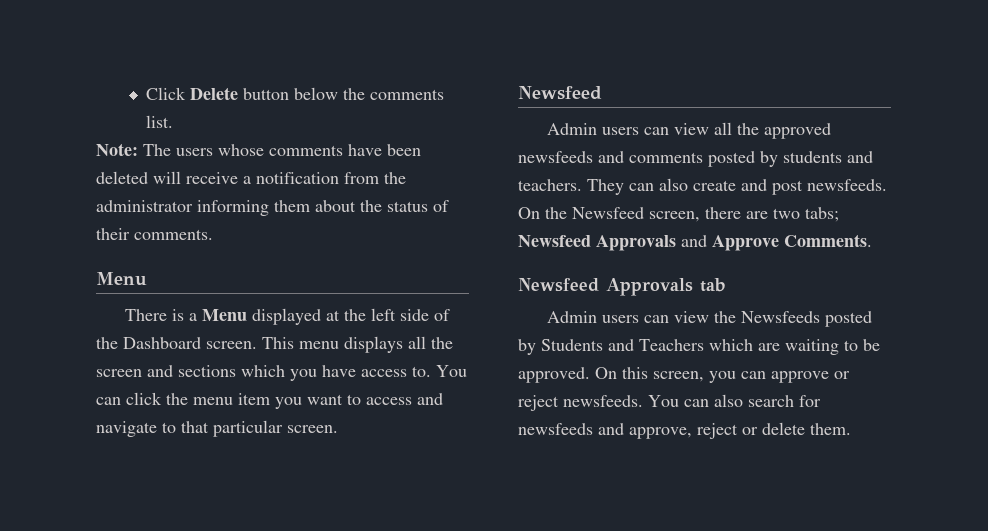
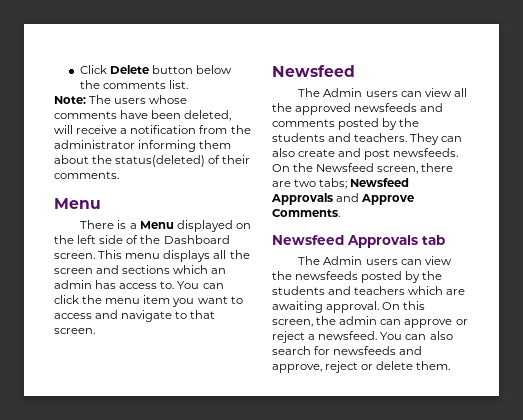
[96,171,148,184] deleted -> [184,110,232,121] deleted,
[387,201,428,212] status -> [115,155,206,167] status(deleted)
[326,310,341,321] at -> [235,223,251,229] on
[290,365,356,381] you have -> [211,268,227,274] [54,280,117,289] an admin has
[213,420,283,437] particular -> (216, 314) none
(602, 93) none -> [298,88,321,97] The
(778, 159) none -> [399,118,420,127] the
(726, 285) none -> [298,256,321,265] The
[741,311,873,327] [518,339,880,355] [518,367,590,383] Newsfeeds posted by Students and Teachers which are waiting to be approved. -> [295,271,443,283] [272,286,466,295] [272,301,380,313] newsfeeds posted by the students and teachers which are awaiting approval.
[709,371,736,383] you -> [316,316,378,325] the admin
[563,395,643,407] newsfeeds. -> [308,331,378,340] a newsfeed.

